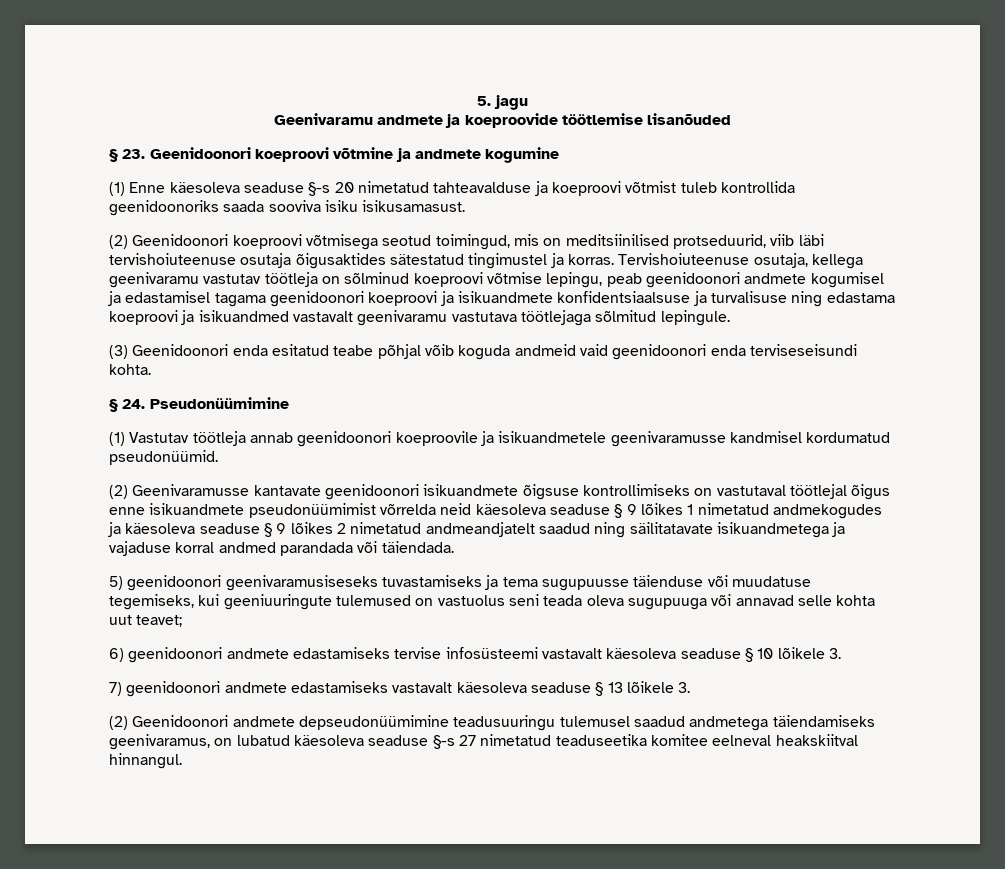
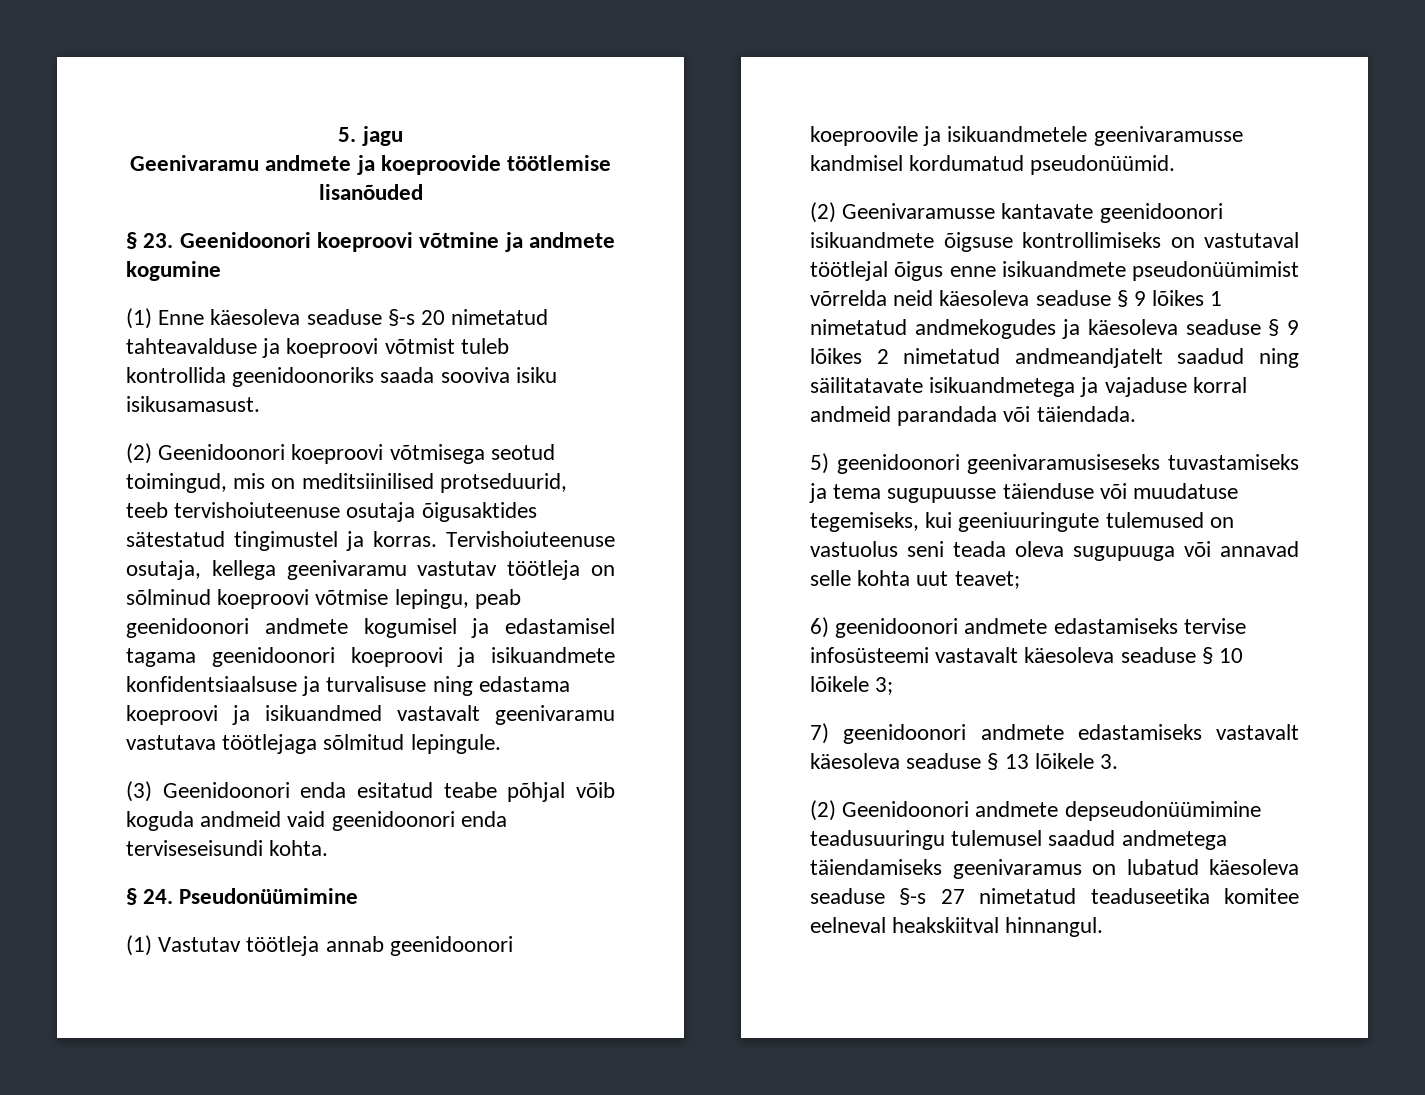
[770,234,824,246] viib läbi -> [126,502,168,518] teeb
[218,542,276,553] andmed -> [810,406,891,422] andmeid
[828,648,841,659] 3. -> [875,677,894,695] 3;
[109,734,210,750] geenivaramus, -> [952,859,1082,879] geenivaramus

